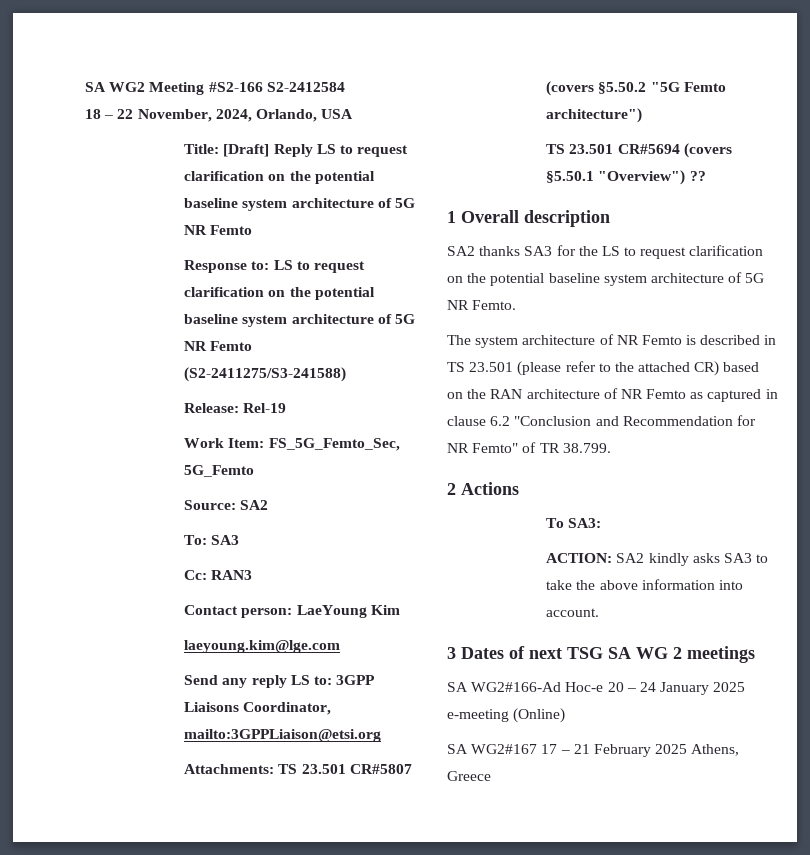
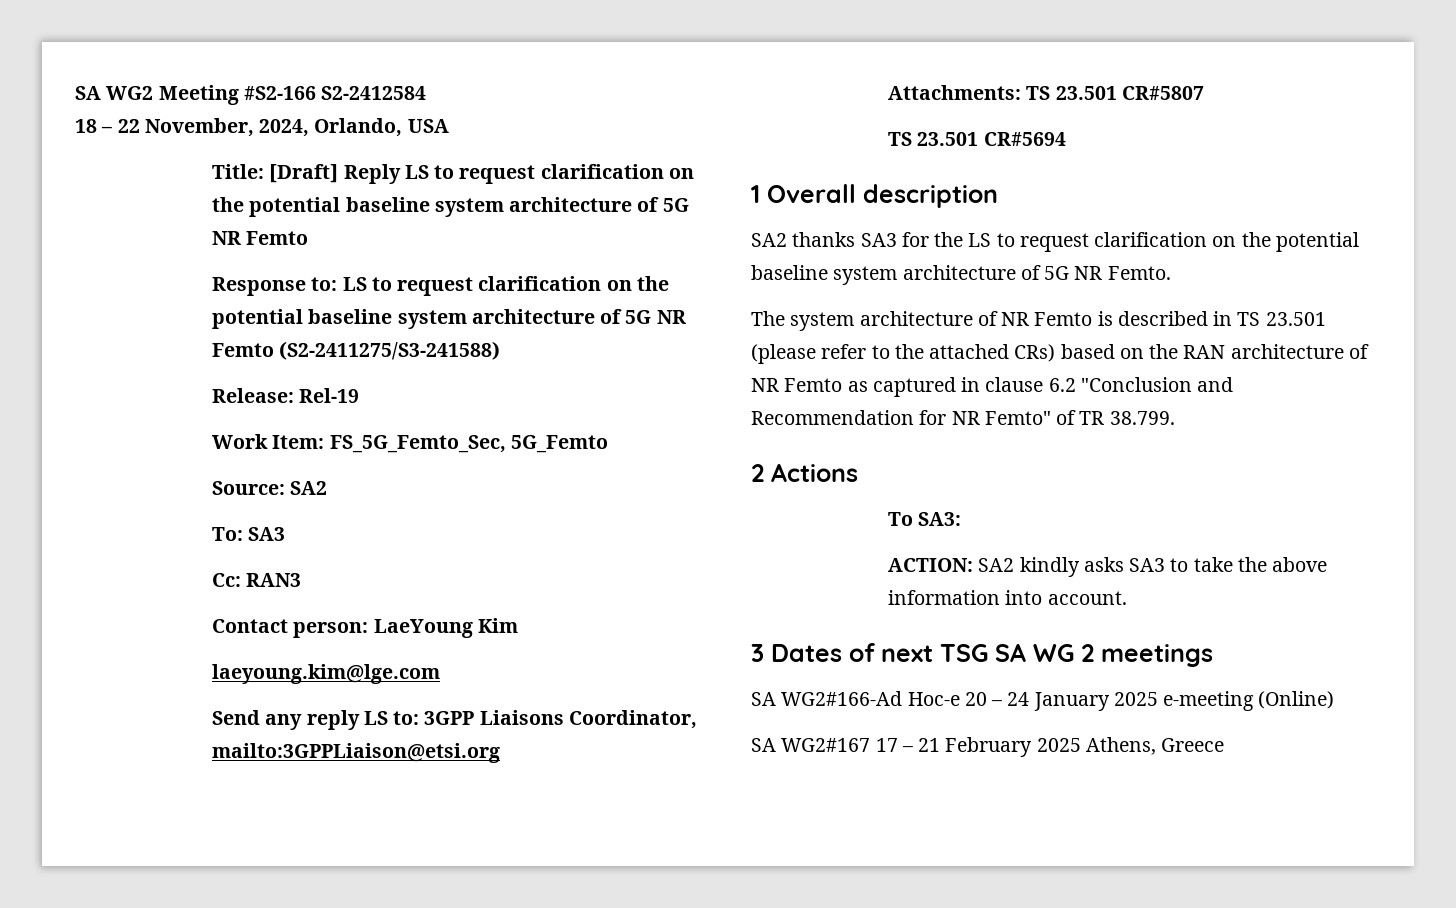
[546,81,726,96] [546,108,643,123] (covers §5.50.2 "5G Femto architecture") -> (1204, 93) none
[683,143,732,158] [546,170,706,185] (covers §5.50.1 "Overview") ?? -> (1066, 139) none
[694,361,720,376] CR) -> [1014,344,1056,362] CRs)

